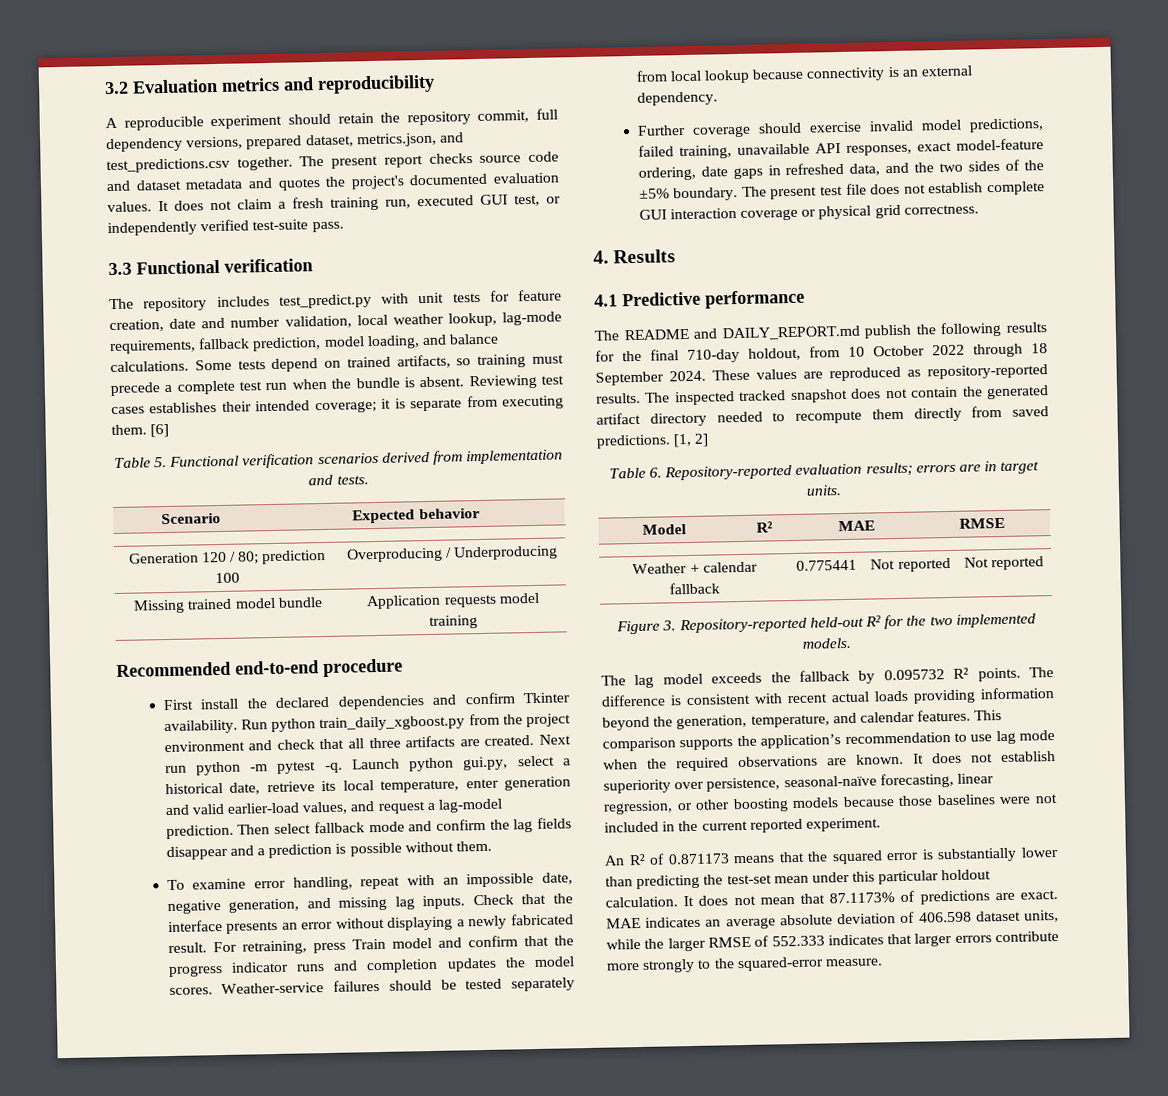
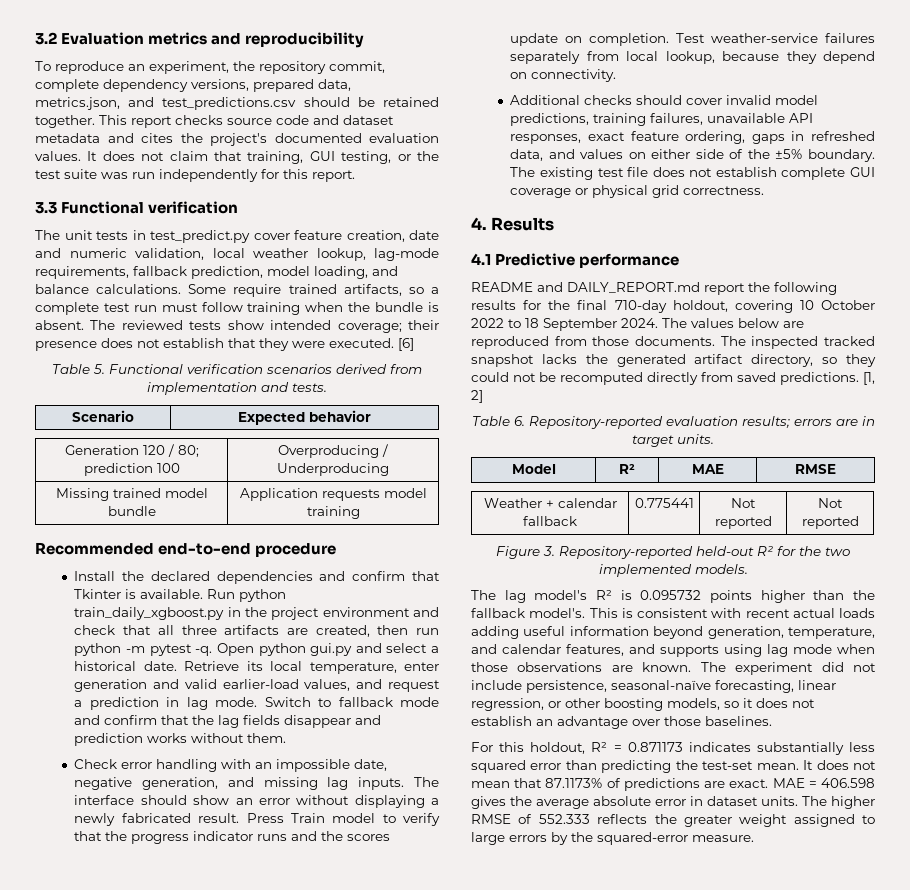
[105,112,374,131] A reproducible experiment should retain -> [35,61,229,74] To reproduce an experiment,
[536,108,558,120] full -> [35,79,99,92] complete
[305,134,354,148] dataset, -> [318,79,351,91] data,
[236,155,379,171] together. The present -> [303,97,439,107] [35,115,127,128] should be retained together. This
[277,178,321,191] quotes -> [141,133,173,143] cites
[278,194,561,211] [107,219,344,237] [108,258,313,276] [109,290,510,312] a fresh training run, executed GUI test, or independently verified test-suite pass. // 3.3 Functional verification // The repository includes test_predict.py with unit tests for -> [214,151,439,164] [35,169,355,182] [35,201,239,214] [35,230,290,243] that training, GUI testing, or the test suite was run independently for this report. // 3.3 Functional verification // The unit tests in test_predict.py cover
[230,316,281,328] number -> [69,248,127,258] numeric
[237,354,564,372] [110,382,160,397] tests depend on trained artifacts, so training must precede -> [233,284,424,297] require trained artifacts, so
(288, 386) none -> [161,302,301,315] must follow training
[468,374,565,390] [111,395,564,415] [111,424,147,436] Reviewing test cases establishes their intended coverage; it is separate from executing them. -> [90,320,439,333] [35,338,394,351] The reviewed tests show intended coverage; their presence does not establish that they were executed.
[162,698,240,711] First install -> [74,571,116,581] Install
[522,692,570,704] [163,719,238,735] Tkinter availability. -> [412,571,440,581] [74,589,204,599] that Tkinter is available.
[468,713,500,726] from -> [227,607,241,617] in
[484,734,571,746] created. Next -> [315,625,409,637] created, then
[351,756,509,772] Launch python gui.py, -> [216,643,382,656] Open python gui.py and
[229,781,315,795] date, retrieve -> [143,661,240,671] date. Retrieve
[438,798,504,813] [165,823,312,840] lag-model prediction. Then select -> [89,697,332,710] prediction in lag mode. Switch to
(486, 824) none -> [161,715,190,725] that
[257,840,493,859] [166,876,401,891] a prediction is possible without them. // To examine error handling, repeat -> [74,733,287,746] [74,759,218,772] prediction works without them. // Check error handling
[472,893,573,906] [167,920,279,934] Check that the interface presents -> [413,777,439,787] [74,795,230,805] The interface should show
[212,935,518,955] For retraining, press Train model and confirm -> [246,813,441,826] Press Train model to verify
[366,956,575,974] [168,977,575,996] [635,65,973,84] [636,91,718,106] [636,121,862,138] completion updates the model scores. Weather-service failures should be tested separately from local lookup because connectivity is an external dependency. // Further coverage should exercise -> [321,831,391,841] [510,33,875,46] [510,51,875,64] [510,69,617,82] [510,95,723,105] the scores update on completion. Test weather-service failures separately from local lookup, because they depend on connectivity. // Additional checks should cover
[637,145,732,160] failed training, -> [593,113,704,126] training failures,
[956,138,1044,151] [637,166,728,181] model-feature ordering, date -> [630,131,746,144] feature ordering,
[914,160,1001,173] the two sides -> [580,149,724,159] values on either side
[770,186,818,200] present -> [539,167,593,180] existing
[669,208,737,220] interaction -> (875, 172) none
[594,330,620,341] The -> (680, 260) none
[864,324,913,339] publish -> [704,283,745,295] report
[809,346,840,358] from -> [734,300,793,313] covering
[973,343,1023,358] through -> [508,319,521,328] to
[712,364,1048,382] [596,385,1049,406] [596,408,904,427] These values are reproduced as repository-reported results. The inspected tracked snapshot does not contain the generated artifact directory needed to recompute them -> [662,318,804,328] [471,336,875,349] [471,354,876,367] [471,372,643,385] The values below are reproduced from those documents. The inspected tracked snapshot lacks the generated artifact directory, so they could not be recomputed
[662,667,1054,685] [601,694,666,707] model exceeds the fallback by 0.095732 R² points. The difference -> [534,590,875,603] [471,608,618,618] model's R² is 0.095732 points higher than the fallback model's. This
[913,689,976,704] providing -> [471,626,566,639] adding useful
[653,716,674,727] the -> (704, 632) none
[917,709,1003,722] [602,731,993,752] features. This comparison supports the application’s recommendation to use -> [566,644,762,657] features, and supports using
[647,757,729,772] the required -> [471,662,508,672] those
[913,750,1056,764] [603,779,705,794] It does not establish superiority over -> [700,662,876,675] [471,680,522,690] The experiment did not include
[792,793,1057,809] [604,817,881,833] [604,846,1059,866] [605,869,992,890] [605,896,678,908] models because those baselines were not included in the current reported experiment. // An R² of 0.871173 means that the squared error is substantially lower than predicting the test-set mean under this particular holdout calculation. -> [667,698,815,710] [471,716,772,729] [471,742,875,755] [471,760,799,773] models, so it does not establish an advantage over those baselines. // For this holdout, R² = 0.871173 indicates substantially less squared error than predicting the test-set mean.
[645,909,1059,930] [606,930,1059,952] [606,958,712,973] indicates an average absolute deviation of 406.598 dataset units, while the larger RMSE of 552.333 indicates that larger errors contribute more strongly to -> [808,778,875,788] [471,796,875,809] [471,814,875,827] [471,832,568,845] = 406.598 gives the average absolute error in dataset units. The higher RMSE of 552.333 reflects the greater weight assigned to large errors by

